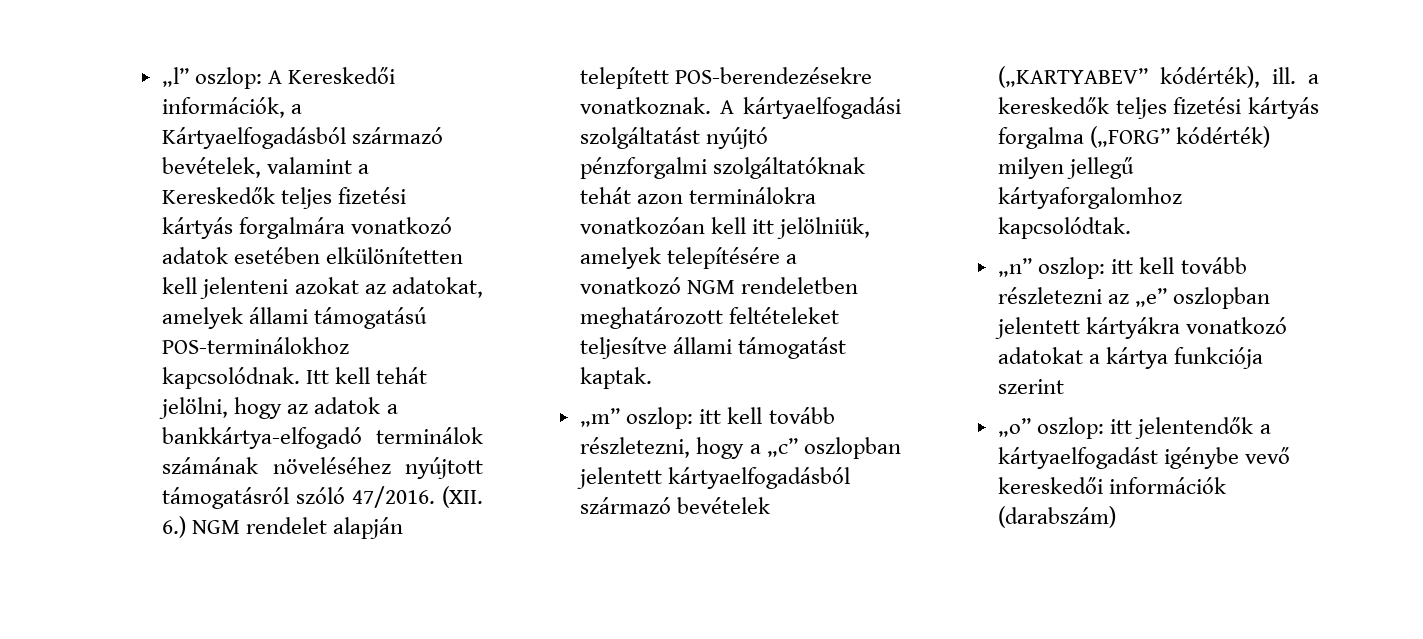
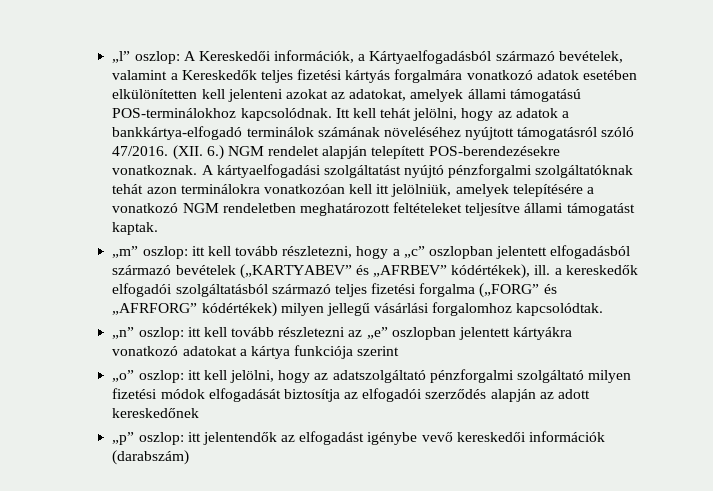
[668,467,851,489] kártyaelfogadásból -> [550,245,631,259] elfogadásból
[1160,66,1319,88] [998,97,1319,119] kódérték), ill. a kereskedők teljes fizetési kártyás -> [355,264,638,279] [112,283,417,297] és „AFRBEV” kódértékek), ill. a kereskedők elfogadói szolgáltatásból származó teljes fizetési
[1176,126,1271,148] [998,157,1135,179] [998,187,1183,209] kódérték) milyen jellegű kártyaforgalomhoz -> [543,284,557,294] [112,302,513,317] és „AFRFORG” kódértékek) milyen jellegű vásárlási forgalomhoz
[1135,417,1271,439] [998,447,1159,469] jelentendők a kártyaelfogadást -> [203,369,632,383] [112,388,591,402] [112,408,200,418] [112,431,365,445] kell jelölni, hogy az adatszolgáltató pénzforgalmi szolgáltató milyen fizetési módok elfogadását biztosítja az elfogadói szerződés alapján az adott kereskedőnek // „p” oszlop: itt jelentendők az elfogadást

